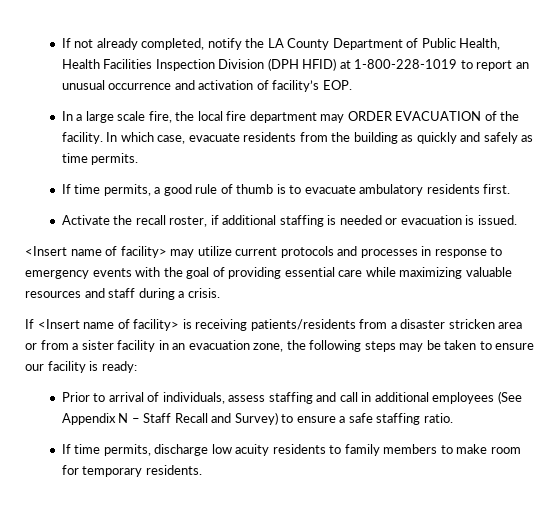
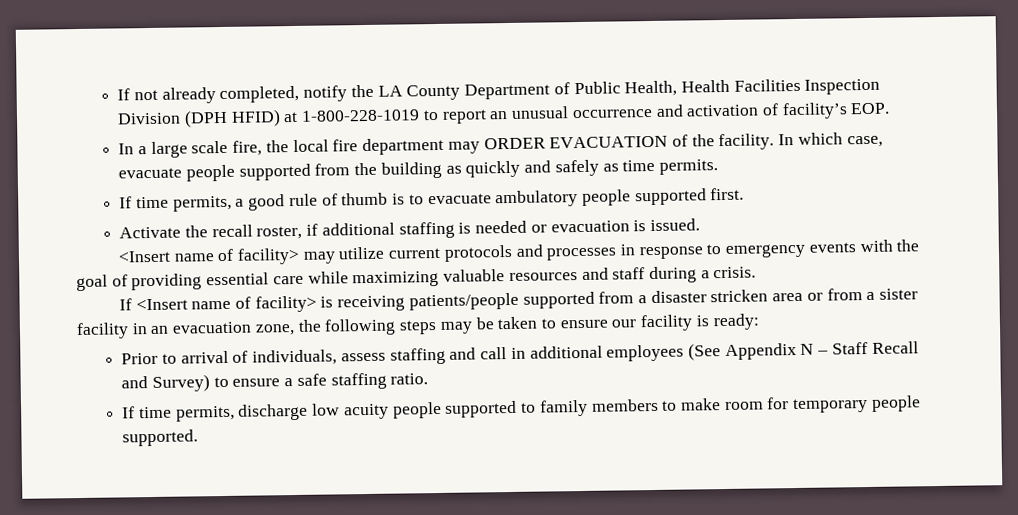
[243,132,297,142] residents -> [186,163,311,182] people supported
[426,184,480,194] residents -> [581,188,707,206] people supported
[250,319,356,331] patients/residents -> [408,291,595,311] patients/people supported
[272,444,326,454] residents -> [392,400,518,419] people supported
[145,465,202,475] residents. -> [870,395,921,412] [122,429,199,447] people supported.

